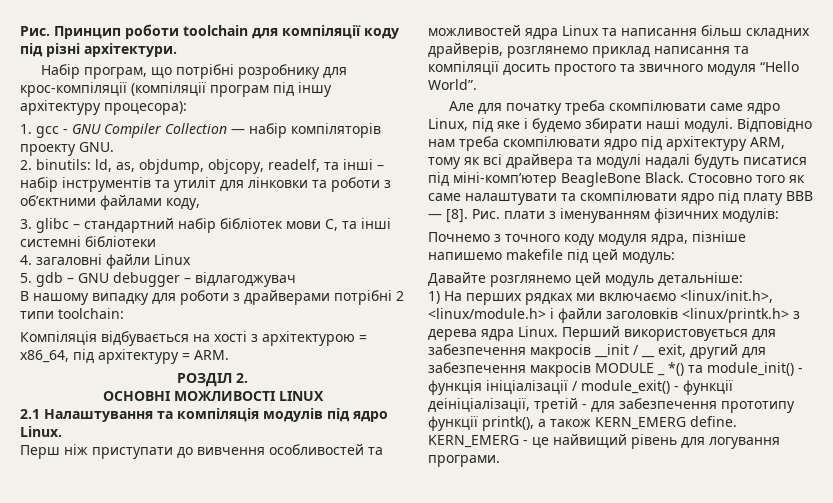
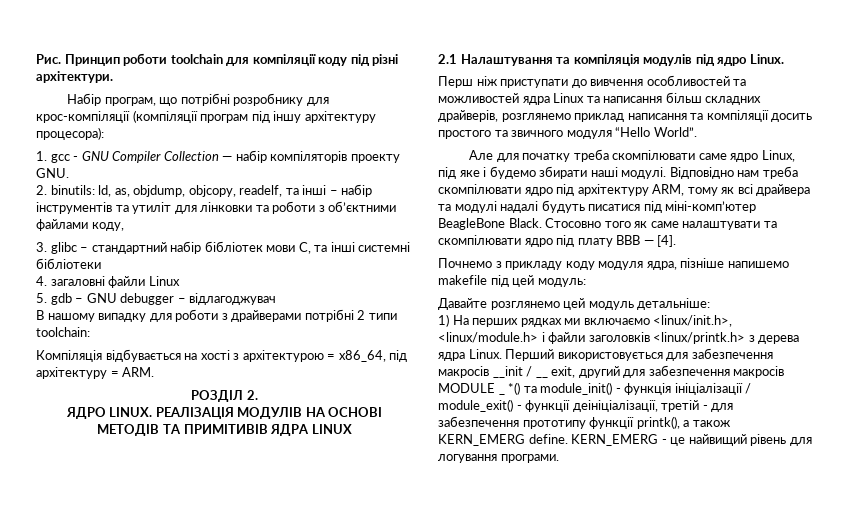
[102,391,275,401] ОСНОВНІ МОЖЛИВОСТІ -> [65,407,383,419] [97,424,310,436] ЯДРО LINUX. РЕАЛІЗАЦІЯ МОДУЛІВ НА ОСНОВІ МЕТОДІВ ТА ПРИМІТИВІВ ЯДРА
[446,208,779,223] [8]. Рис. плати з іменуванням фізичних модулів: -> [657,235,677,247] [4].
[505,234,560,242] точного -> [505,261,563,270] прикладу

